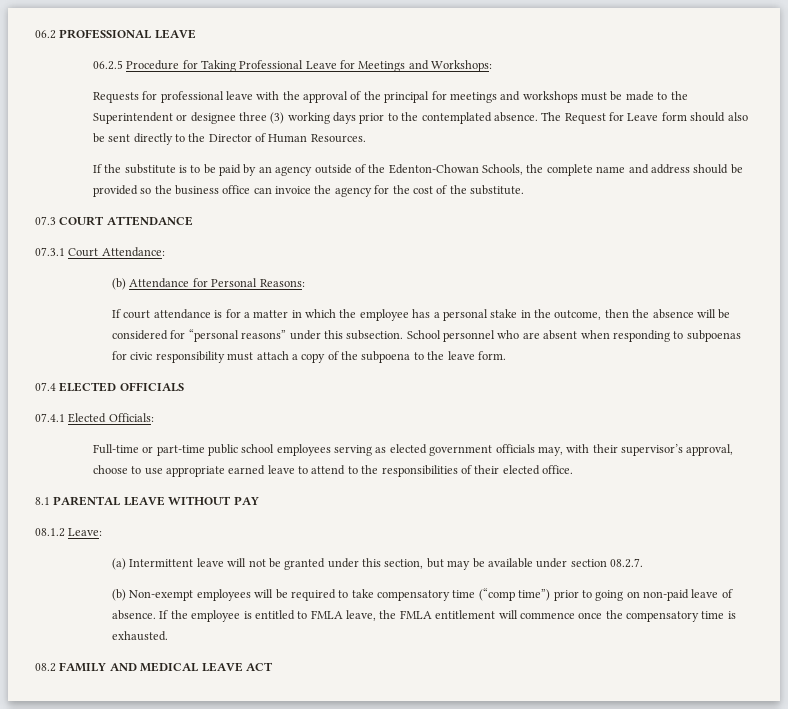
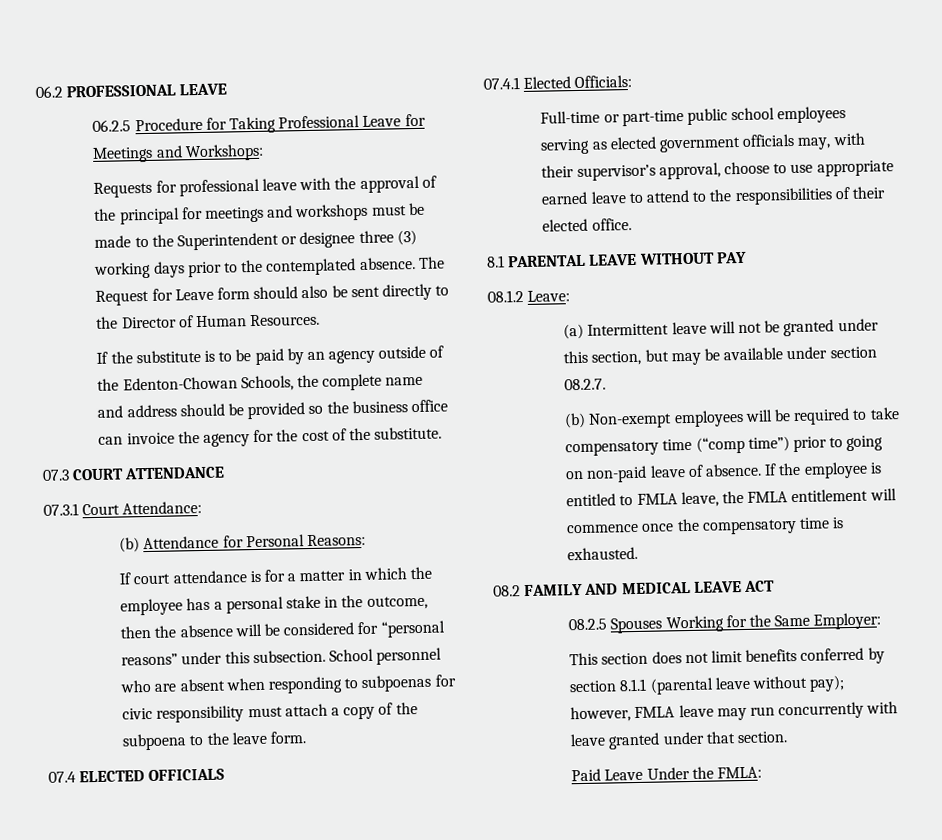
(273, 666) none -> [568,612,882,634] [569,647,885,666] [569,675,846,695] [570,701,899,723] [570,731,788,750] [571,766,762,782] // 08.2.5 Spouses Working for the Same Employer: // This section does not limit benefits conferred by section 8.1.1 (parental leave without pay); however, FMLA leave may run concurrently with leave granted under that section. // Paid Leave Under the FMLA:

